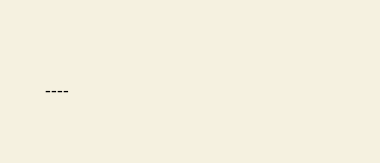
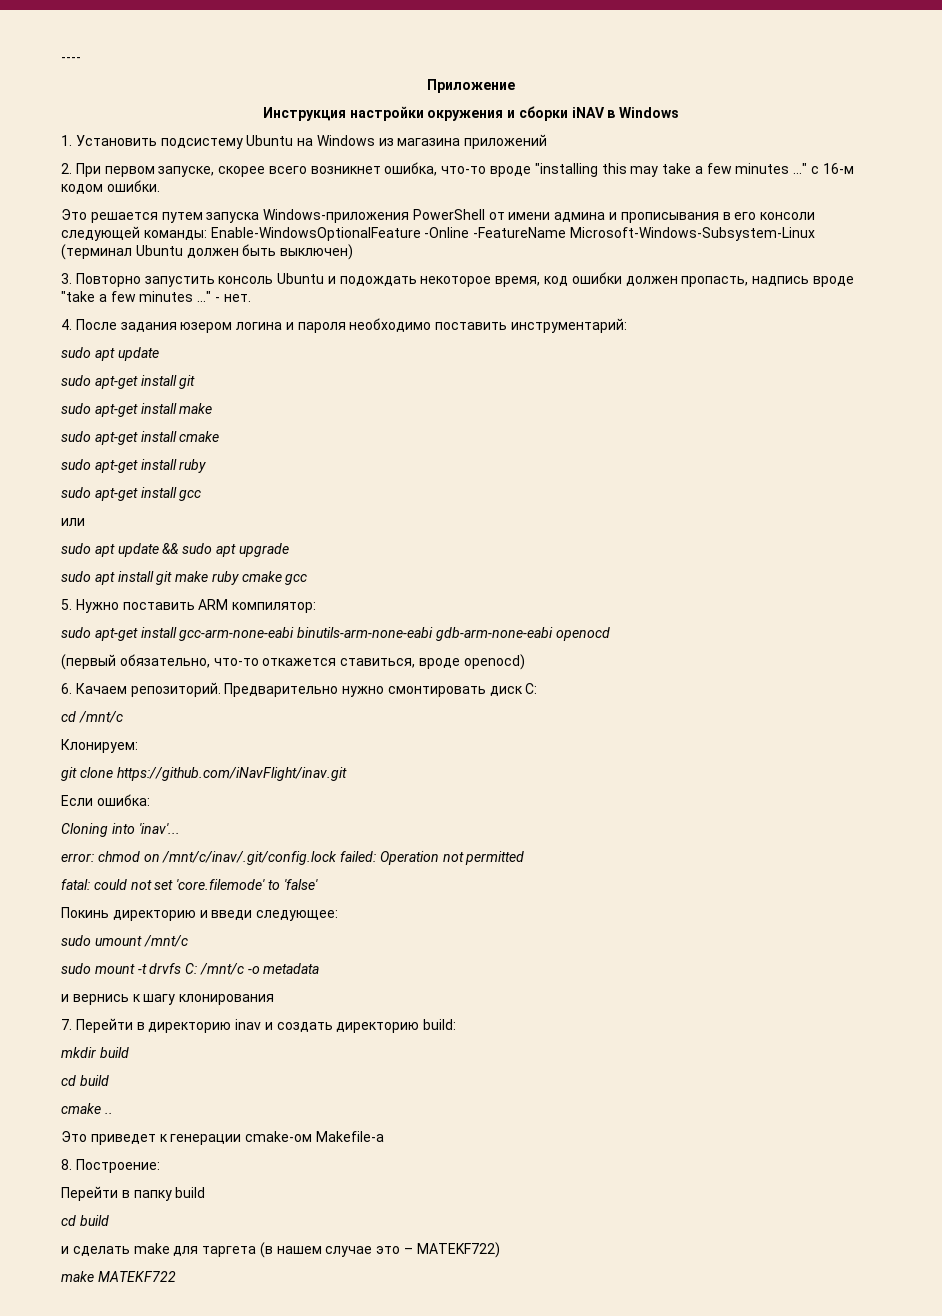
(69, 93) none -> [427,79,515,93] [262,106,680,121] [61,134,548,149] [61,162,854,177] [61,180,160,194] [61,209,816,223] [61,226,815,241] [61,244,354,260] [61,272,854,287] [61,291,251,302] [61,318,628,333] [61,347,159,361] [61,375,196,389] [61,403,213,417] [61,431,220,445] [61,459,207,473] [61,487,202,501] [61,518,85,526] [61,543,289,557] [61,571,308,585] [61,599,317,613] [61,627,610,641] [61,654,525,670] [61,682,538,697] [61,711,123,723] [61,739,138,753] [61,767,347,781] [61,794,150,806] [61,823,180,837] [61,851,525,865] [61,879,318,890] [61,907,339,921] [61,935,188,947] [61,963,320,975] [61,994,275,1005] [61,1018,457,1033] [61,1047,129,1058] [61,1075,109,1086] [61,1103,113,1114] [61,1131,384,1145] [61,1159,160,1173] [61,1186,206,1201] [61,1215,109,1226] [61,1242,500,1258] [61,1271,176,1282] // Приложение // Инструкция настройки окружения и сборки iNAV в Windows // 1. Установить подсистему Ubuntu на Windows из магазина приложений // 2. При первом запуске, скорее всего возникнет ошибка, что-то вроде "installing this may take a few minutes ..." с 16-м кодом ошибки. // Это решается путем запуска Windows-приложения PowerShell от имени админа и прописывания в его консоли следующей команды: Enable-WindowsOptionalFeature -Online -FeatureName Microsoft-Windows-Subsystem-Linux (терминал Ubuntu должен быть выключен) // 3. Повторно запустить консоль Ubuntu и подождать некоторое время, код ошибки должен пропасть, надпись вроде "take a few minutes ..." - нет. // 4. После задания юзером логина и пароля необходимо поставить инструментарий: // sudo apt update // sudo apt-get install git // sudo apt-get install make // sudo apt-get install cmake // sudo apt-get install ruby // sudo apt-get install gcc // или // sudo apt update && sudo apt upgrade // sudo apt install git make ruby cmake gcc // 5. Нужно поставить ARM компилятор: // sudo apt-get install gcc-arm-none-eabi binutils-arm-none-eabi gdb-arm-none-eabi openocd // (первый обязательно, что-то откажется ставиться, вроде openocd) // 6. Качаем репозиторий. Предварительно нужно смонтировать диск C: // cd /mnt/c // Клонируем: // git clone https://github.com/iNavFlight/inav.git // Если ошибка: // Cloning into 'inav'... // error: chmod on /mnt/c/inav/.git/config.lock failed: Operation not permitted // fatal: could not set 'core.filemode' to 'false' // Покинь директорию и введи следующее: // sudo umount /mnt/c // sudo mount -t drvfs C: /mnt/c -o metadata // и вернись к шагу клонирования // 7. Перейти в директорию inav и создать директорию build: // mkdir build // cd build // cmake .. // Это приведет к генерации cmake-ом Makefile-а // 8. Построение: // Перейти в папку build // cd build // и сделать make для таргета (в нашем случае это – MATEKF722) // make MATEKF722

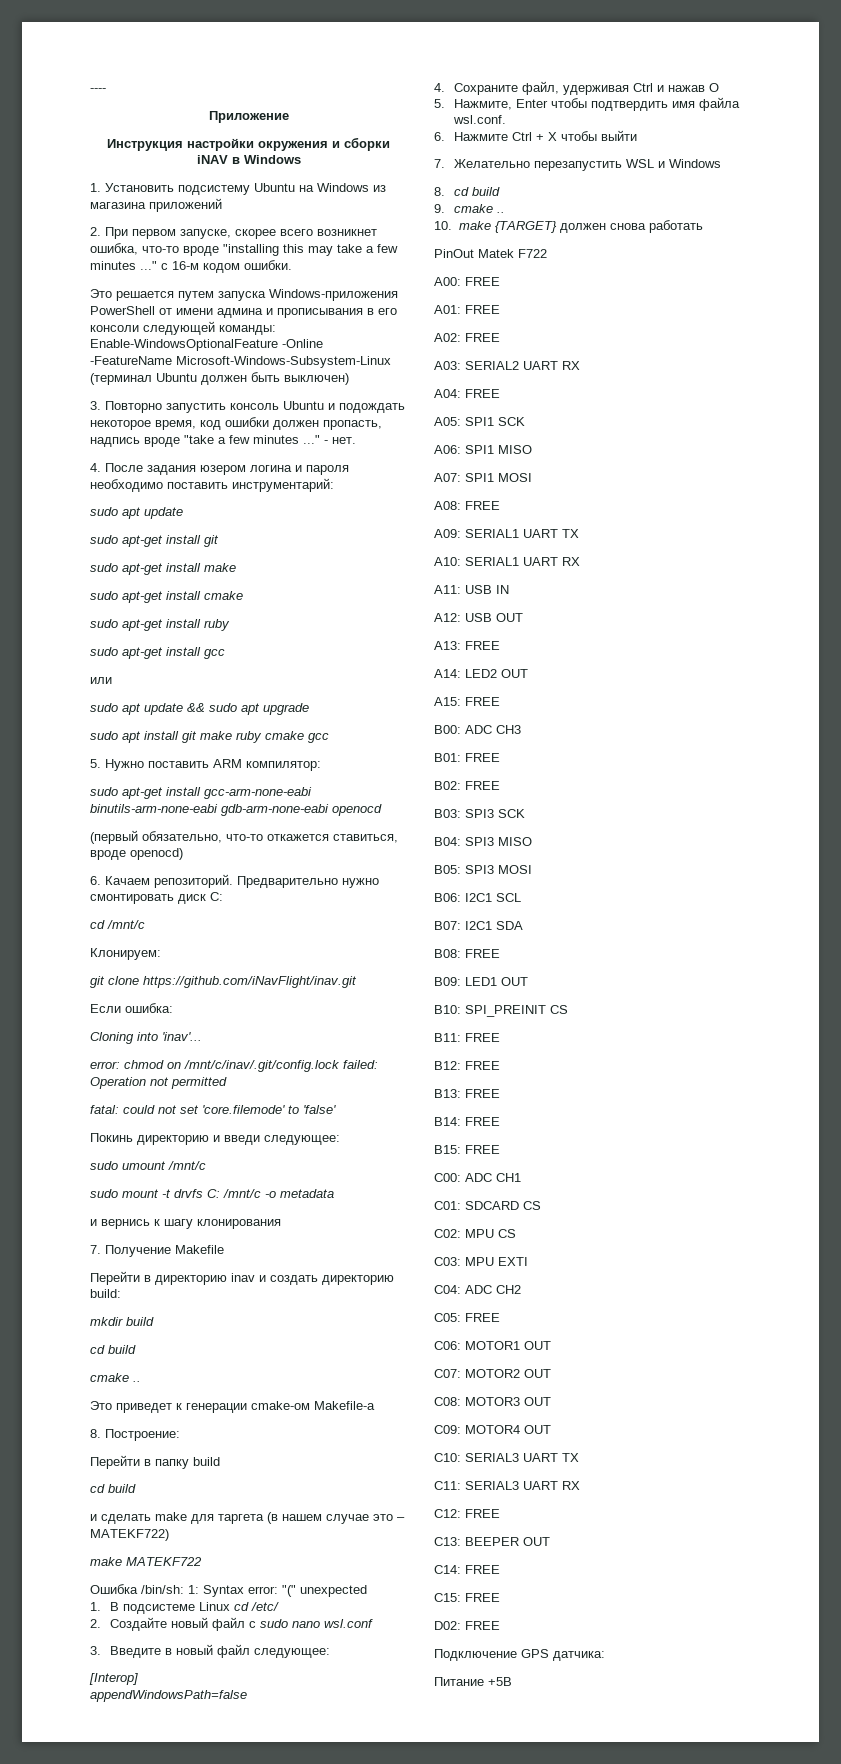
(72, 1024) none -> [105,1245,224,1257] Получение Makefile //
(176, 1276) none -> [90,1584,367,1597] [90,1602,280,1614] [90,1617,374,1631] [90,1644,331,1658] [89,1673,138,1685] [90,1690,247,1702] [434,81,720,95] [434,97,741,111] [453,115,507,124] [434,130,638,141] [434,159,722,171] [434,187,501,196] [434,204,506,213] [434,220,703,233] [434,249,547,258] [434,277,500,286] [434,305,500,314] [434,333,500,342] [434,361,580,370] [434,389,500,398] [434,417,525,426] [434,445,532,454] [434,473,532,482] [434,501,500,510] [434,529,579,538] [434,557,580,566] [434,585,509,594] [434,613,523,622] [434,641,500,650] [434,669,528,678] [434,697,500,706] [434,725,521,734] [434,753,500,762] [434,781,500,790] [434,809,525,818] [434,837,532,846] [434,865,532,874] [434,893,521,902] [434,921,523,930] [434,949,500,958] [434,977,528,986] [434,1005,568,1017] [434,1033,500,1042] [434,1061,500,1070] [434,1089,500,1098] [434,1117,500,1126] [434,1145,500,1154] [434,1173,521,1182] [434,1201,541,1210] [434,1229,516,1238] [434,1257,528,1266] [434,1285,521,1294] [434,1313,500,1322] [434,1341,551,1350] [434,1369,551,1378] [434,1397,551,1406] [434,1425,551,1434] [434,1453,579,1462] [434,1481,580,1490] [434,1509,500,1518] [434,1537,550,1546] [434,1565,500,1574] [434,1593,500,1602] [434,1621,500,1630] [434,1649,605,1661] [434,1677,512,1686] // Ошибка /bin/sh: 1: Syntax error: "(" unexpected // 1. В подсистеме Linux cd /etc/ // 2. Создайте новый файл с sudo nano wsl.conf // 3. Введите в новый файл следующее: // [Interop] // appendWindowsPath=false // 4. Сохраните файл, удерживая Ctrl и нажав O // 5. Нажмите, Enter чтобы подтвердить имя файла wsl.conf. // 6. Нажмите Ctrl + X чтобы выйти // 7. Желательно перезапустить WSL и Windows // 8. cd build // 9. cmake .. // 10. make {TARGET} должен снова работать // PinOut Matek F722 // A00: FREE // A01: FREE // A02: FREE // A03: SERIAL2 UART RX // A04: FREE // A05: SPI1 SCK // A06: SPI1 MISO // A07: SPI1 MOSI // A08: FREE // A09: SERIAL1 UART TX // A10: SERIAL1 UART RX // A11: USB IN // A12: USB OUT // A13: FREE // A14: LED2 OUT // A15: FREE // B00: ADC CH3 // B01: FREE // B02: FREE // B03: SPI3 SCK // B04: SPI3 MISO // B05: SPI3 MOSI // B06: I2C1 SCL // B07: I2C1 SDA // B08: FREE // B09: LED1 OUT // B10: SPI_PREINIT CS // B11: FREE // B12: FREE // B13: FREE // B14: FREE // B15: FREE // C00: ADC CH1 // C01: SDCARD CS // C02: MPU CS // C03: MPU EXTI // C04: ADC CH2 // C05: FREE // C06: MOTOR1 OUT // C07: MOTOR2 OUT // C08: MOTOR3 OUT // C09: MOTOR4 OUT // C10: SERIAL3 UART TX // C11: SERIAL3 UART RX // C12: FREE // C13: BEEPER OUT // C14: FREE // C15: FREE // D02: FREE // Подключение GPS датчика: // Питание +5В

